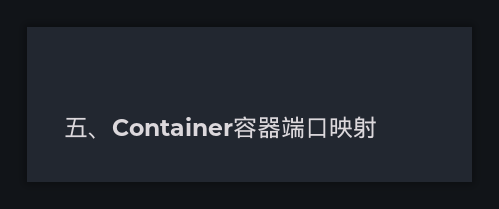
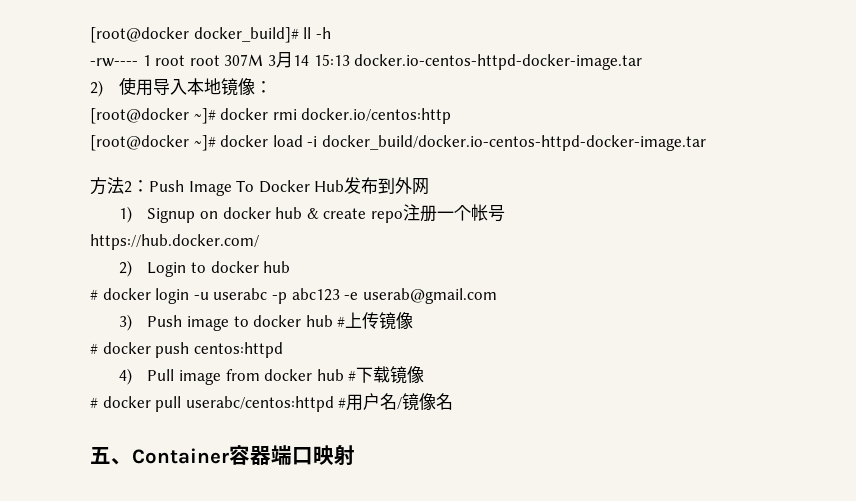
(64, 127) none -> [90,27,331,43] [90,52,643,70] [90,77,272,97] [90,108,452,124] [90,135,706,151] [90,177,430,196] [118,204,505,223] [90,234,259,250] [118,260,291,277] [90,288,497,304] [118,312,414,331] [90,342,283,358] [118,366,425,385] [90,393,454,412] [root@docker docker_build]# ll -h // -rw---- 1 root root 307M 3月14 15:13 docker.io-centos-httpd-docker-image.tar // 2)使用导入本地镜像： // [root@docker ~]# docker rmi docker.io/centos:http // [root@docker ~]# docker load -i docker_build/docker.io-centos-httpd-docker-image.tar // 方法2：Push Image To Docker Hub发布到外网 // 1) Signup on docker hub & create repo注册一个帐号 // https://hub.docker.com/ // 2) Login to docker hub // # docker login -u userabc -p abc123 -e userab@gmail.com // 3) Push image to docker hub #上传镜像 // # docker push centos:httpd // 4) Pull image from docker hub #下载镜像 // # docker pull userabc/centos:httpd #用户名/镜像名 //

